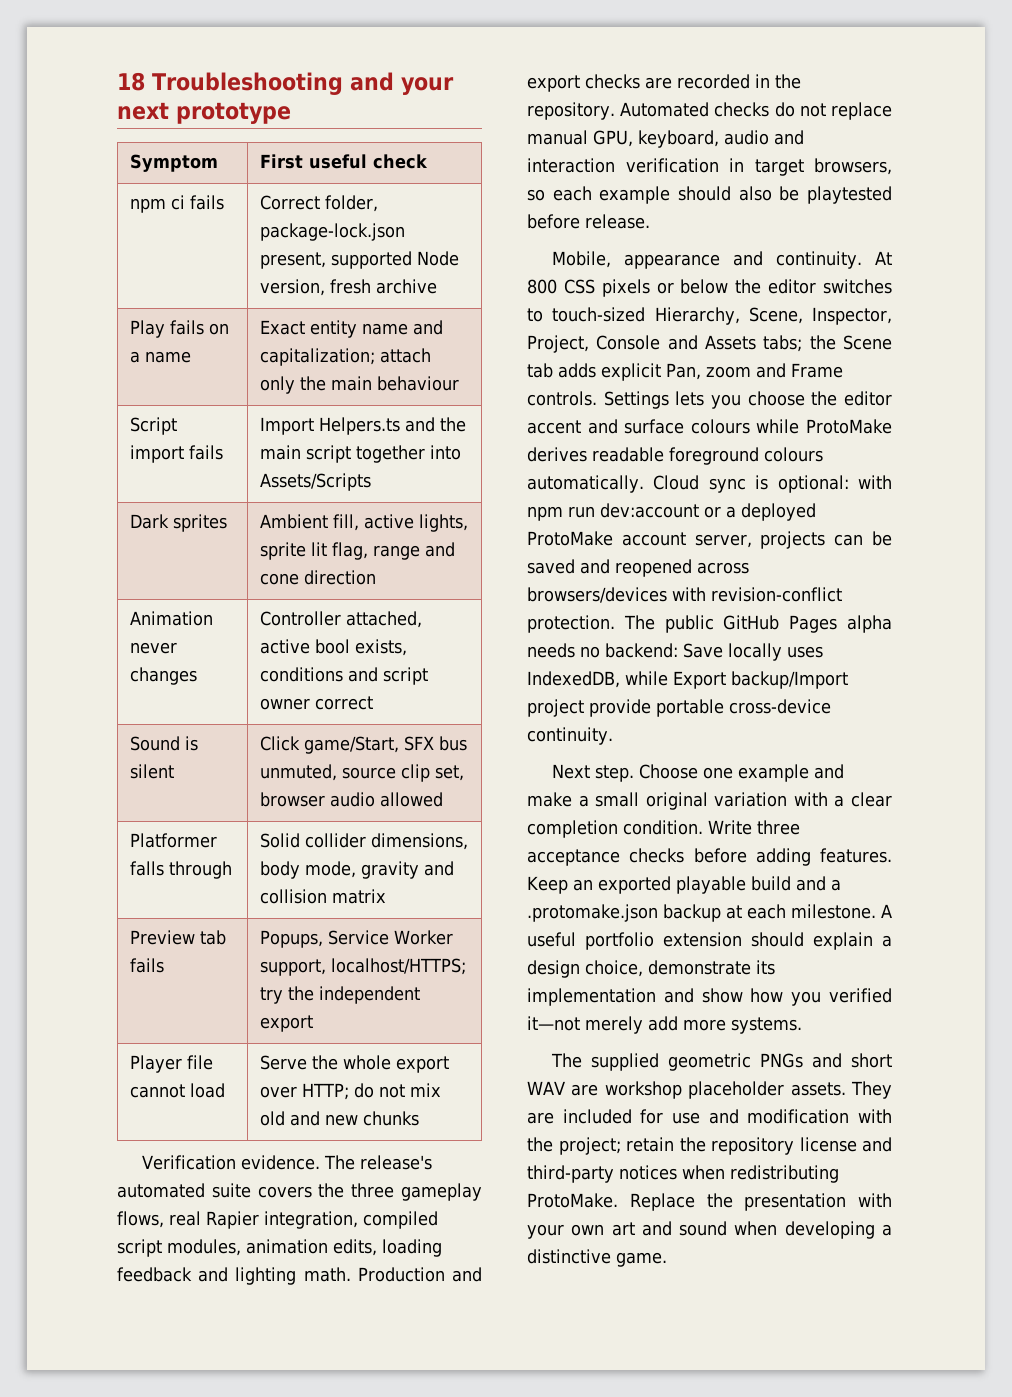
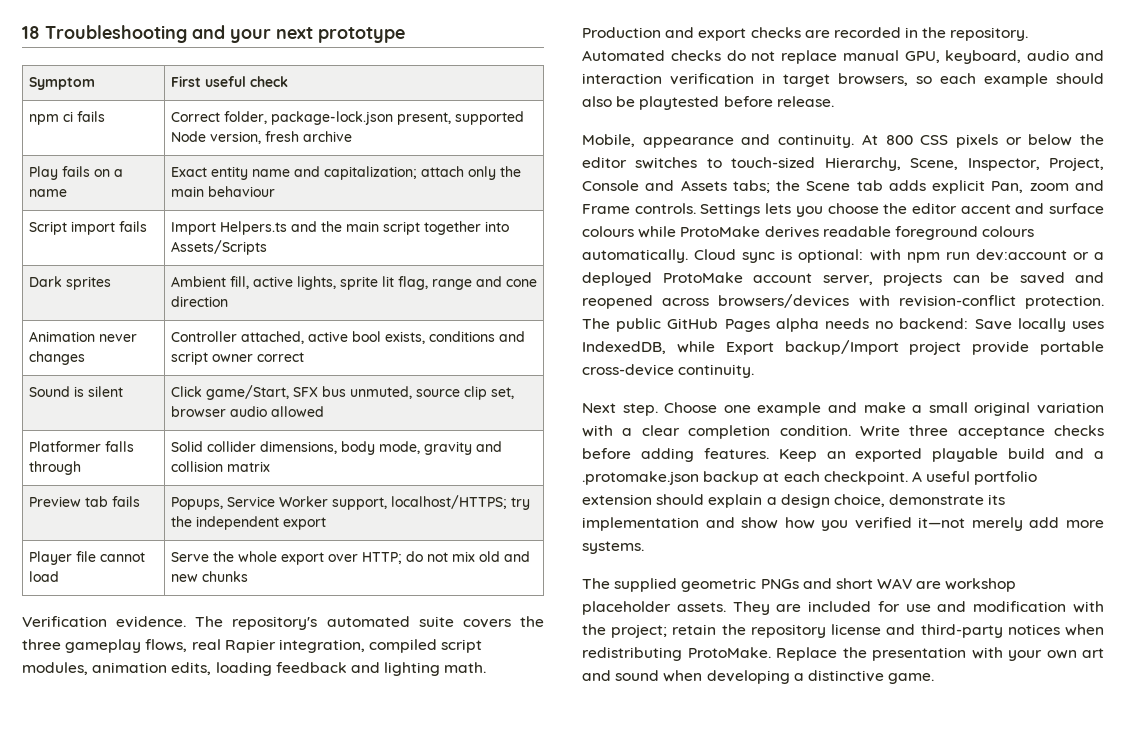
[360,1155,433,1170] release's -> [232,616,318,630] repository's
[791,904,876,919] milestone. -> [823,471,908,485] checkpoint.

